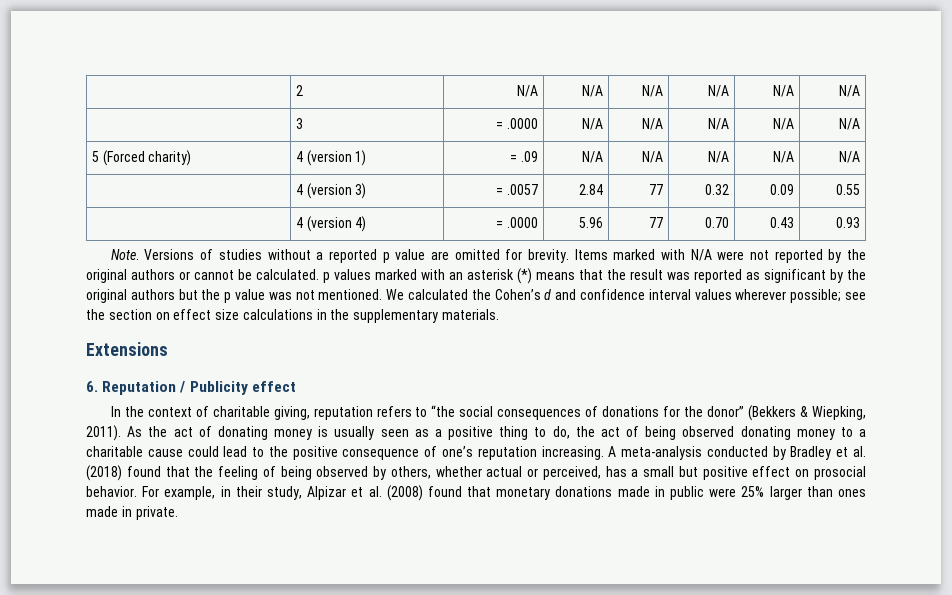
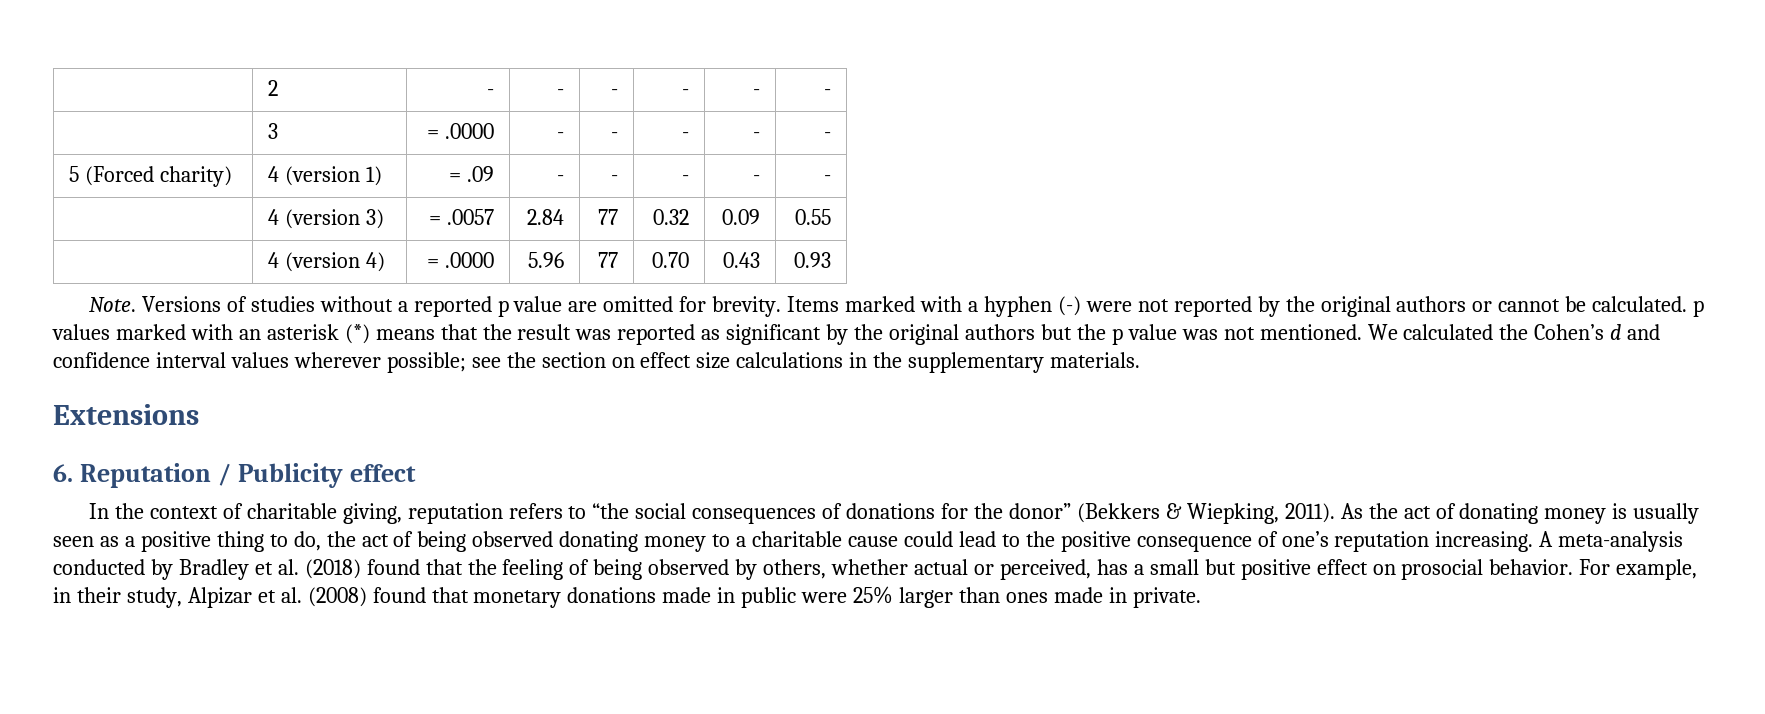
[517,85,539,97] [582,85,604,97] [642,85,664,97] [708,85,730,97] [773,85,795,97] [839,85,861,97] [295,118,303,129] [496,118,539,129] [582,118,604,130] [642,118,664,130] [708,118,730,130] [773,118,795,130] [839,118,861,130] N/A | N/A | N/A | N/A | N/A | N/A // | 3 | = .0000 | N/A | N/A | N/A | N/A | N/A -> [486,89,494,96] [556,89,564,96] [610,89,618,96] [681,89,689,96] [752,89,760,96] [823,89,831,96] [268,123,279,139] [426,123,494,139] [556,132,564,139] [610,132,618,139] [681,132,689,139] [752,132,760,139] [823,132,831,139] - | - | - | - | - | - // | 3 | = .0000 | - | - | - | - | -
[582,151,604,163] [642,151,664,163] [708,151,730,163] [773,151,795,163] [839,151,861,163] N/A | N/A | N/A | N/A | N/A -> [556,175,564,182] [610,175,618,182] [681,175,689,182] [752,175,760,182] [823,175,831,182] - | - | - | - | -
[690,249,712,261] N/A -> [967,296,1081,317] a hyphen (-)

